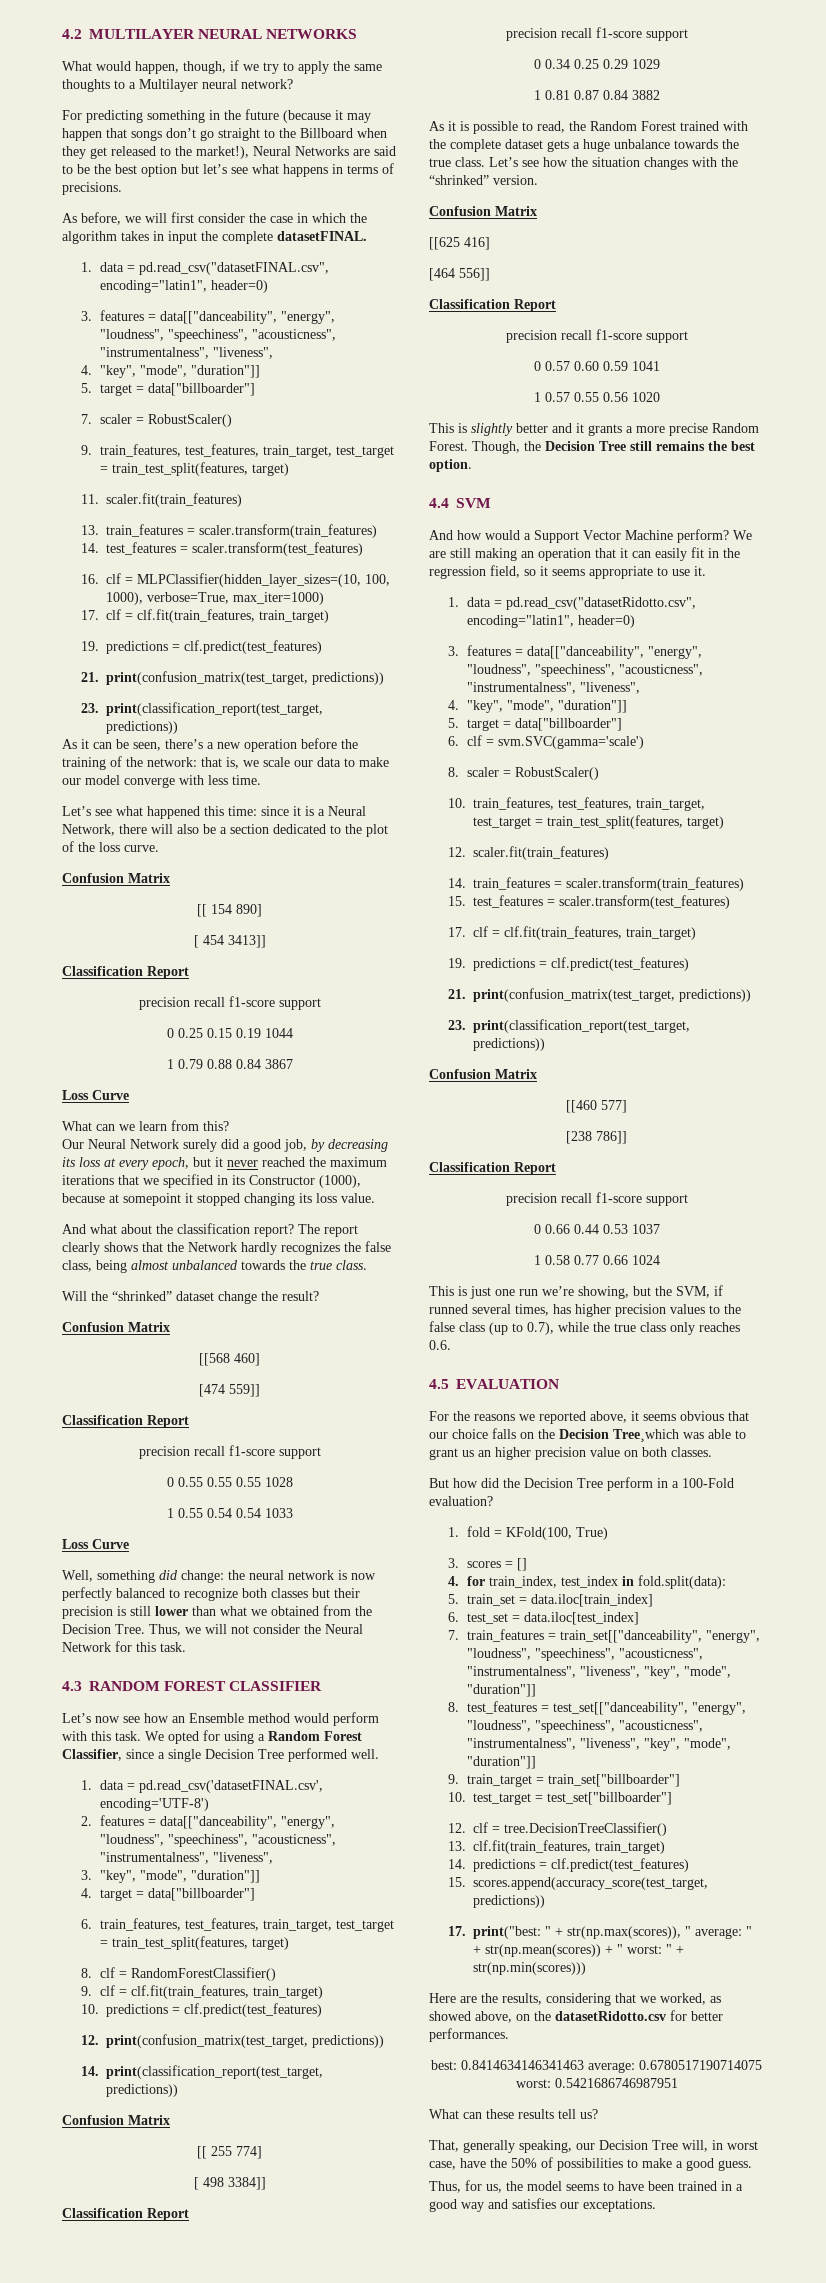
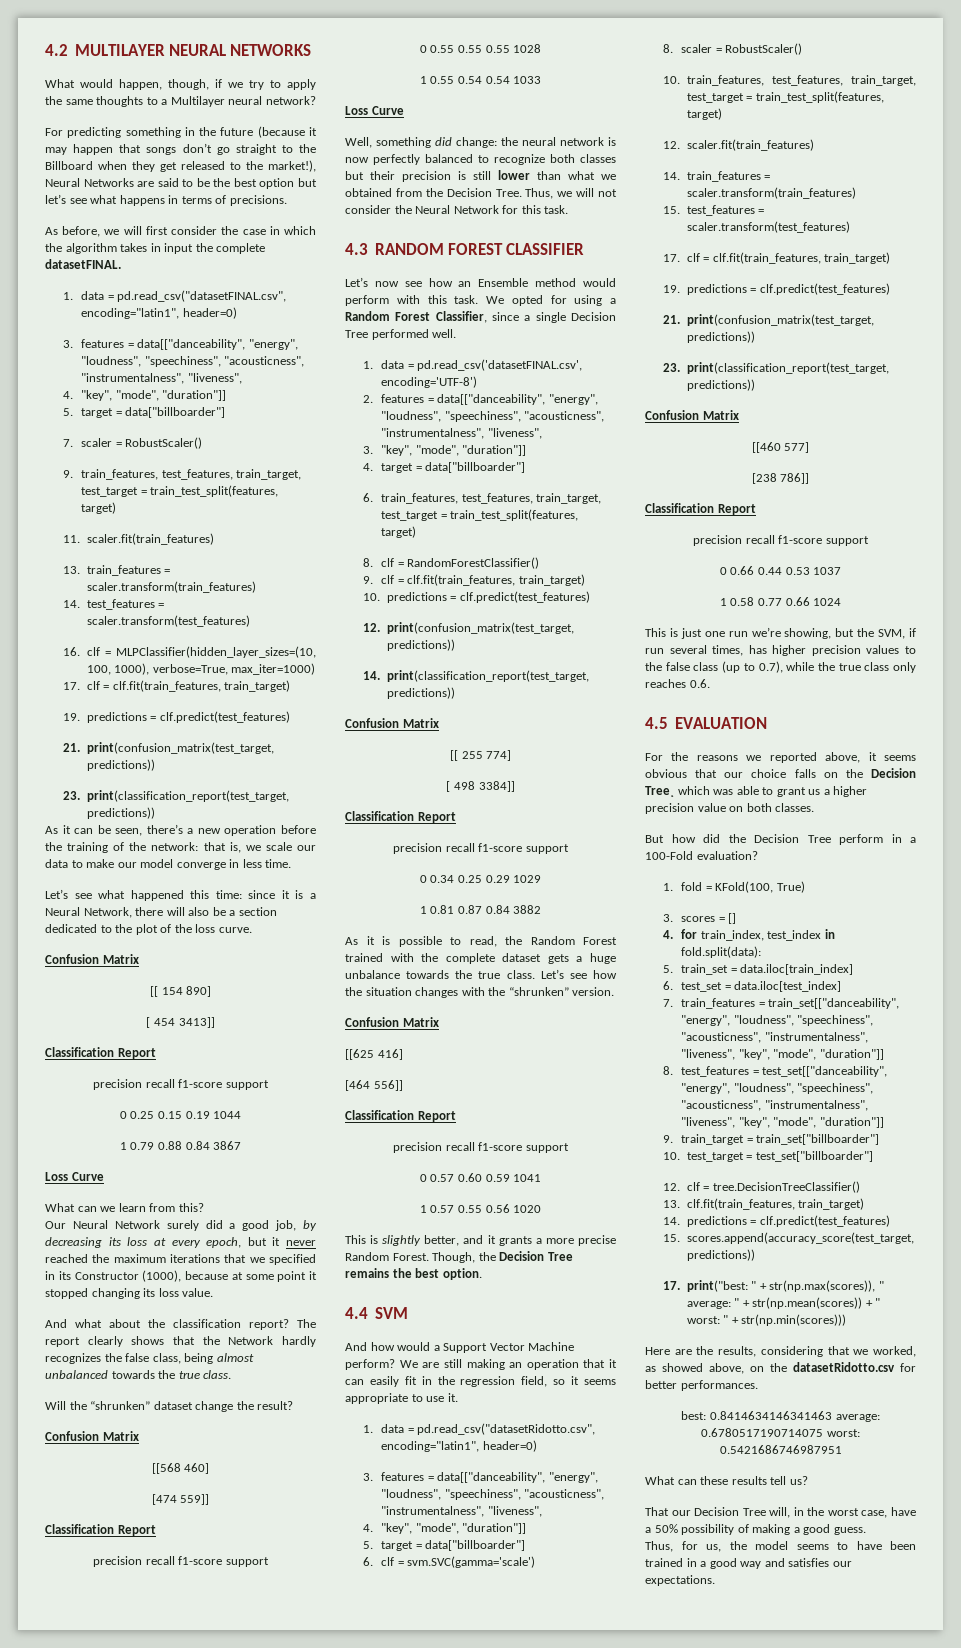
[179,775,204,785] with -> [229,859,240,868] in
[123,1193,181,1206] somepoint -> [245,1271,307,1282] some point
[112,1291,172,1301] “shrinked” -> [90,1401,151,1410] “shrunken”
[429,175,489,185] “shrinked” -> [508,987,569,996] “shrunken”
[516,423,548,433] better -> [424,1235,460,1246] better,
[630,441,652,451] still -> (573, 1256) none
[429,1304,468,1314] runned -> [645,648,664,654] run
[613,1429,679,1442] Tree¸which -> [645,786,710,797] Tree¸ which
[478,1450,491,1457] an -> [823,789,830,795] a
[429,2140,572,2153] That, generally speaking, -> [645,1507,669,1516] That
(723, 2145) none -> [807,1507,825,1516] the
[490,2157,672,2171] the 50% of possibilities to make -> [645,1524,791,1535] a 50% possibility of making
[583,2199,656,2212] exceptations. -> [645,1575,715,1586] expectations.

